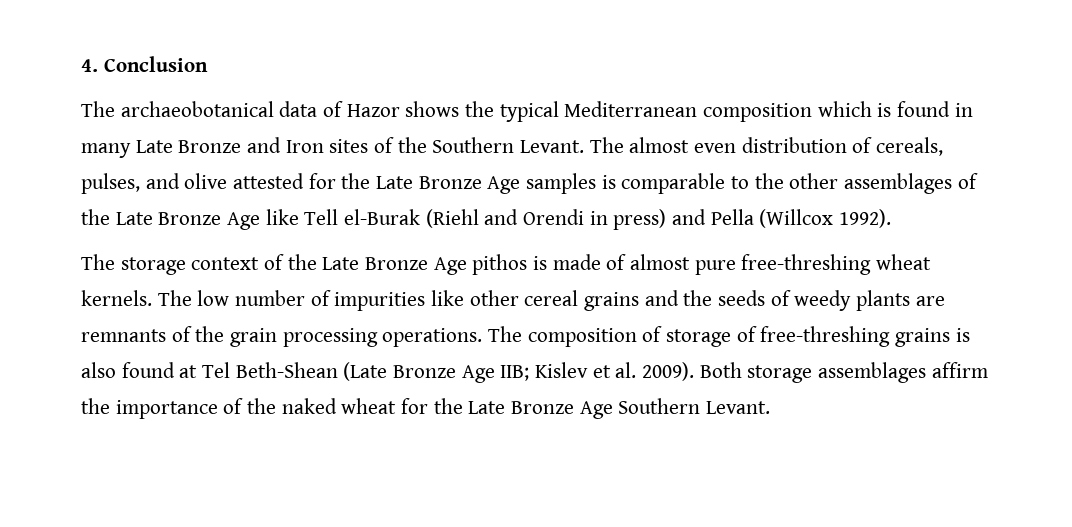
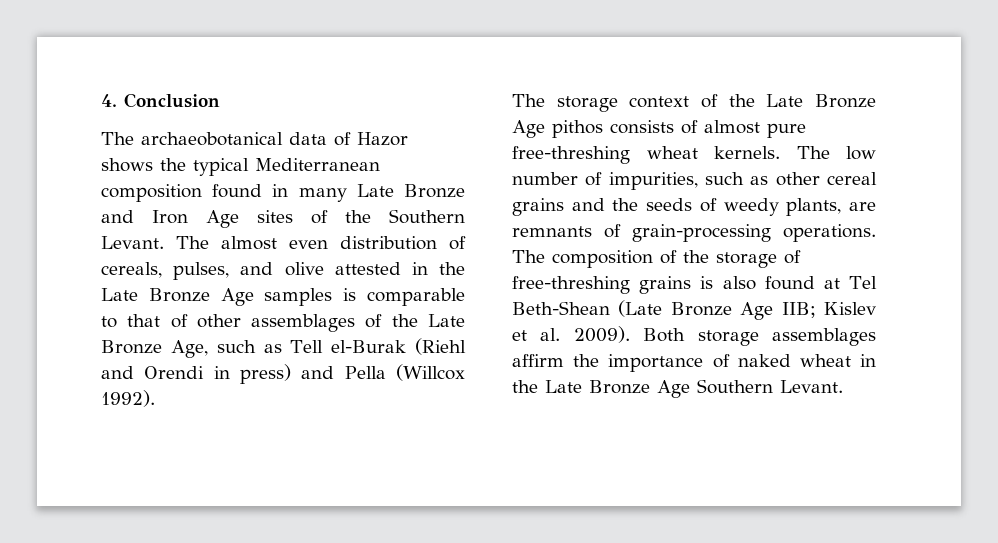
[817,101,892,117] which is -> (202, 193) none
(324, 146) none -> [206,210,239,228] Age
[308,173,336,189] for -> [411,262,428,275] in
[754,173,784,189] the -> [127,314,188,328] that of
[227,209,299,230] Age like -> [170,340,282,358] Age, such as
[533,254,601,270] is made -> [610,120,674,134] consists
[334,290,465,311] impurities like -> [608,172,769,190] impurities, such as
[856,290,911,311] plants -> [786,198,842,216] plants,
[195,326,378,347] the grain processing -> [632,224,771,242] grain-processing
(663, 334) none -> [683,250,709,263] the
[247,398,277,414] the -> (730, 361) none
[401,398,429,414] for -> [860,354,876,367] in

